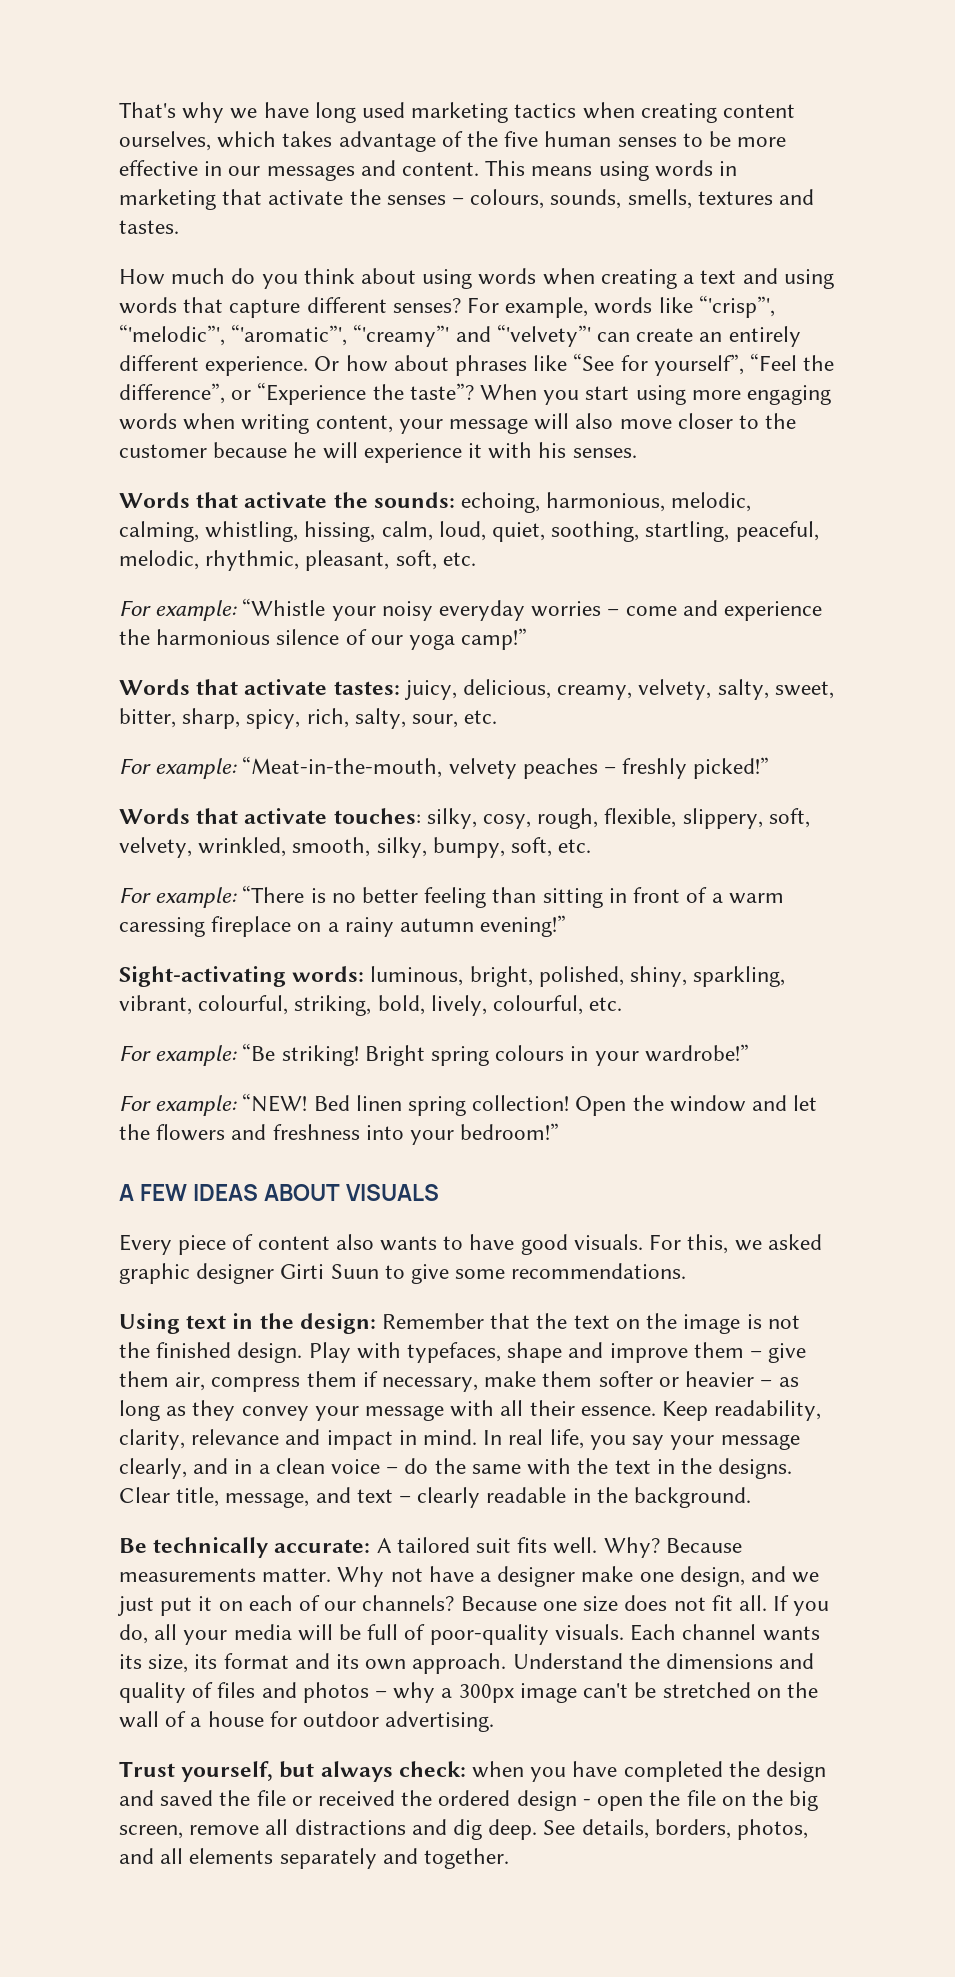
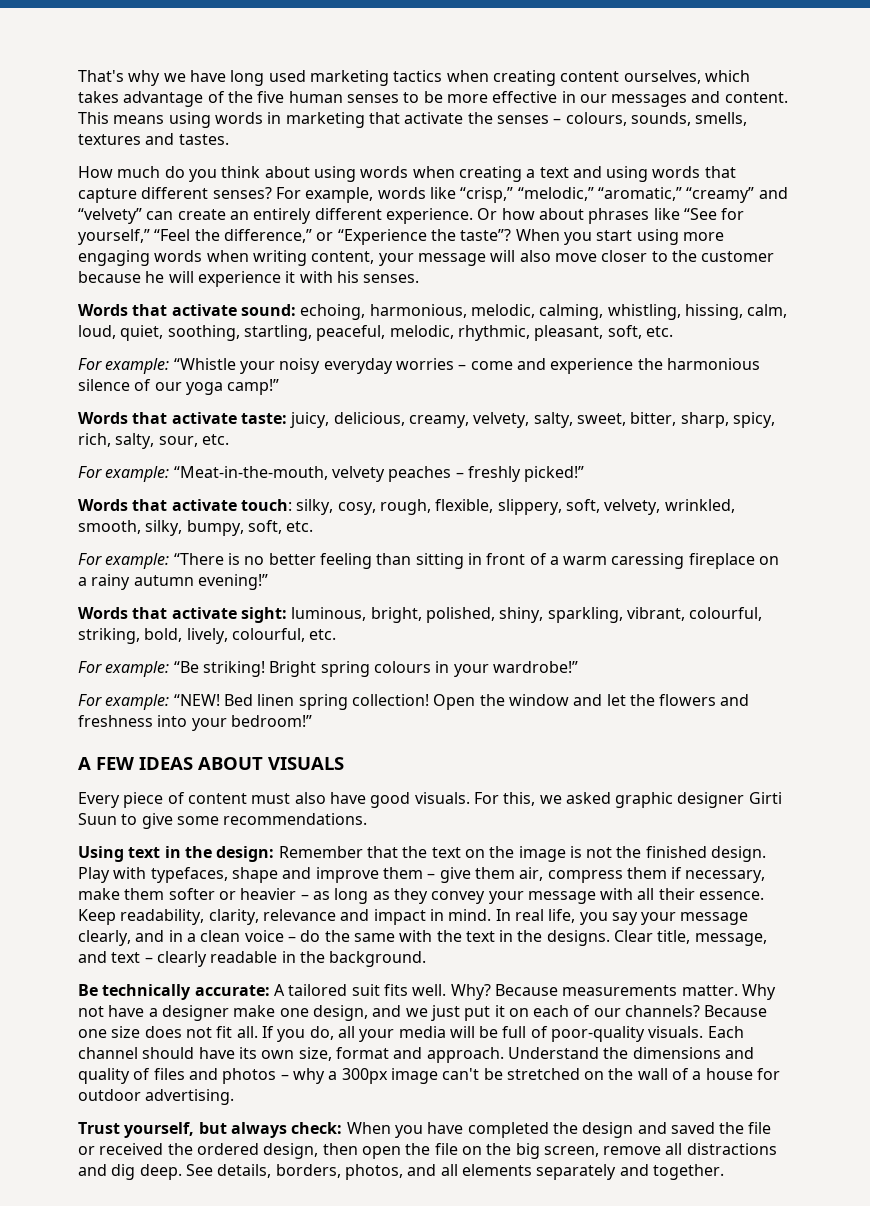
[698,295,775,318] [119,324,591,347] “'crisp”', “'melodic”', “'aromatic”', “'creamy”' and “'velvety”' -> [460,187,788,203] [78,208,142,224] “crisp,” “melodic,” “aromatic,” “creamy” and “velvety”
[653,354,744,376] yourself”, -> [78,229,150,245] yourself,”
[119,383,225,404] difference”, -> [223,229,312,243] difference,”
[333,492,455,508] the sounds: -> [240,304,296,316] sound:
[333,681,400,695] tastes: -> [240,413,287,424] taste:
[333,808,421,824] touches: -> [240,499,292,511] touch:
[119,966,365,987] Sight-activating words: -> [78,607,287,623] Words that activate sight:
[335,1234,464,1251] also wants to -> [251,792,326,804] must also
[762,1626,820,1641] [119,1653,407,1673] wants its size, its format and its own -> [142,1047,423,1061] should have its own size, format and
[472,1761,525,1778] when -> [346,1122,391,1134] When
[516,1790,591,1811] design - -> [263,1143,358,1159] design, then

